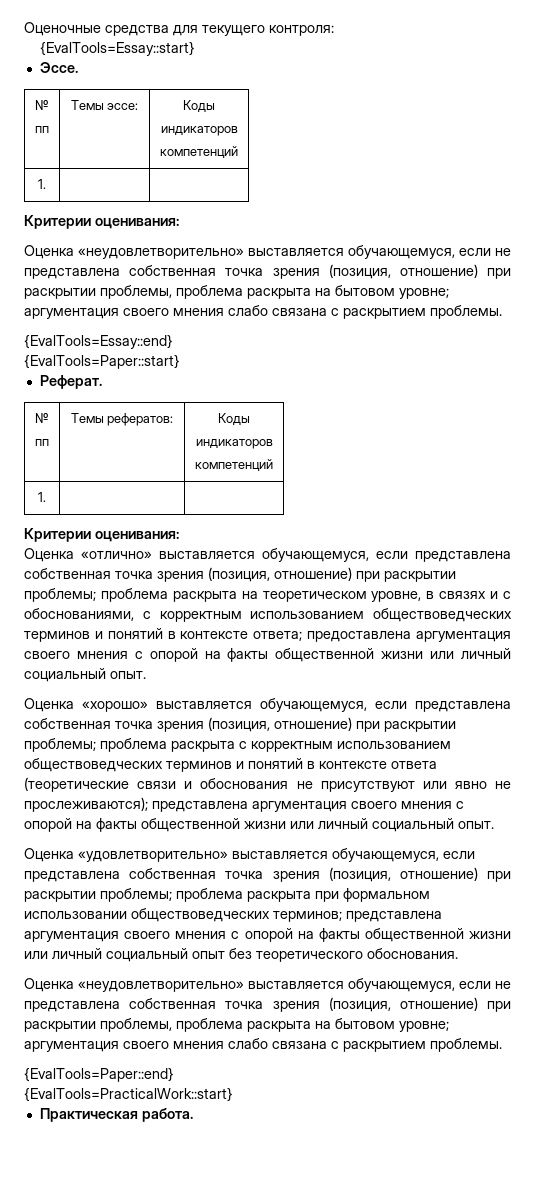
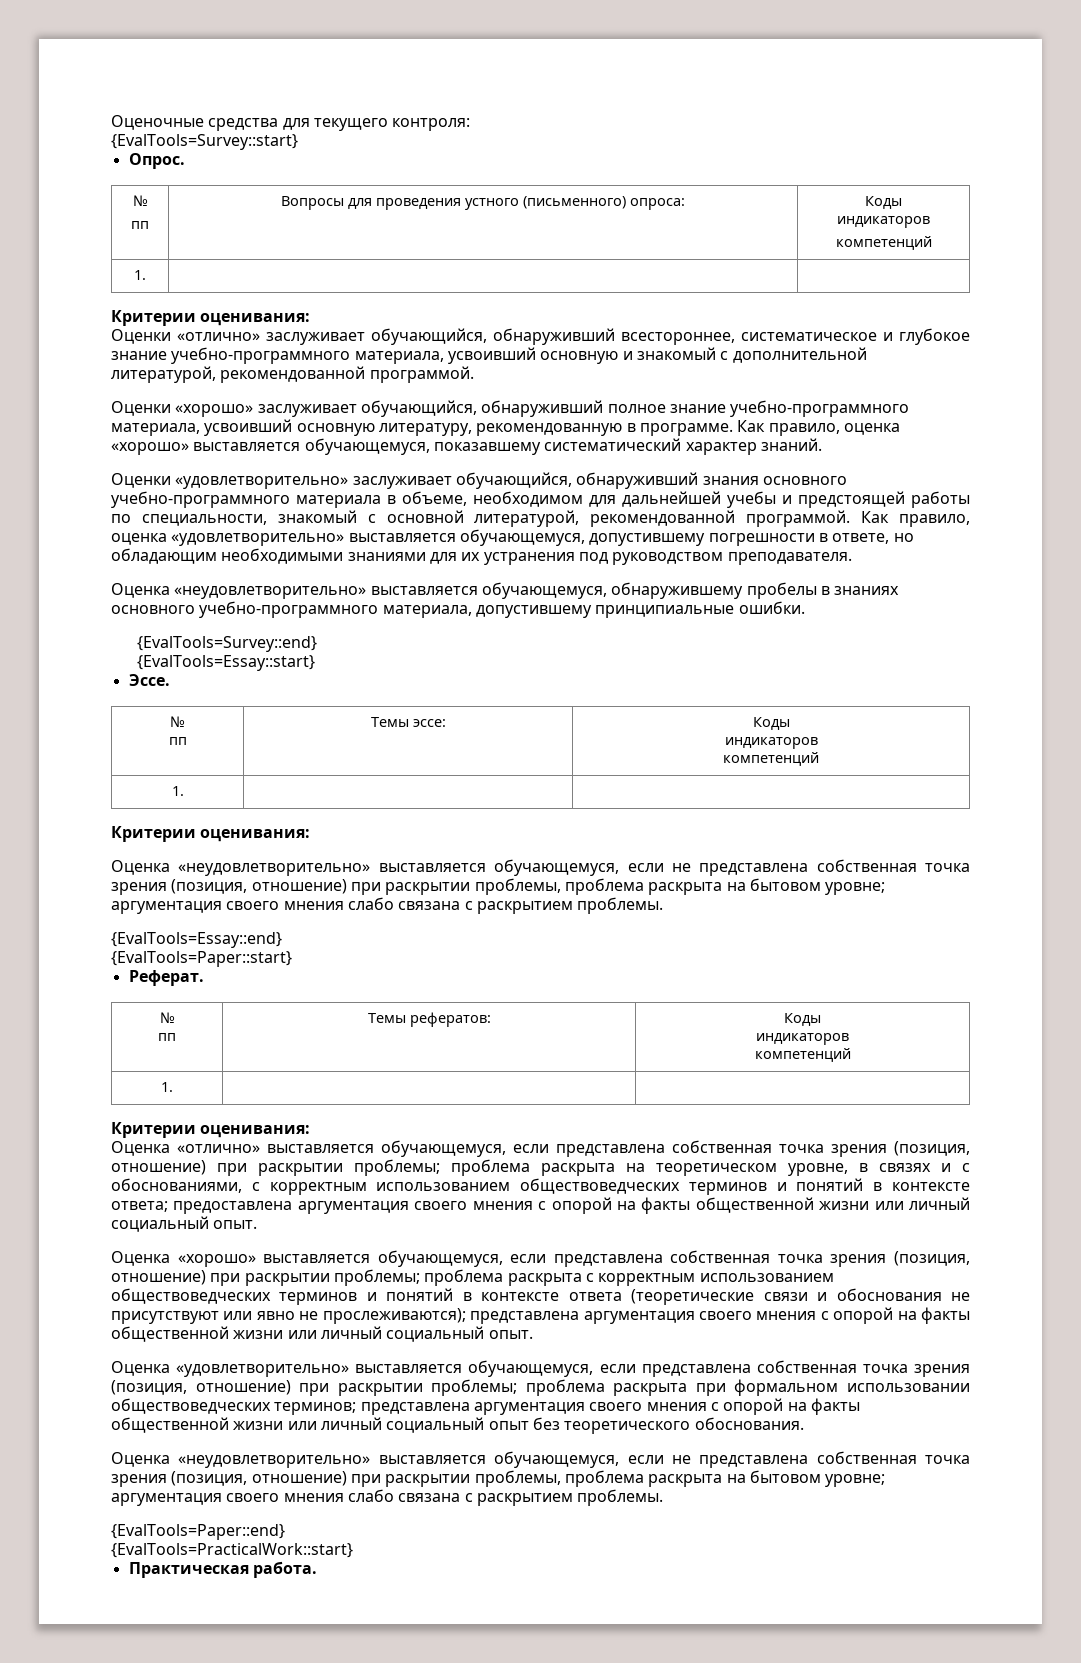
(334, 30) none -> [111,134,298,150] [128,153,185,169] [132,195,148,206] [131,221,149,229] [281,196,685,210] [865,196,902,209] [837,216,930,228] [835,236,932,250] [134,270,146,280] [111,310,311,326] [111,328,970,345] [111,347,867,364] [111,366,474,383] [111,400,910,417] [111,419,900,436] [111,438,822,455] [111,472,847,489] [111,491,970,508] [111,510,971,527] [111,529,914,546] [111,548,852,565] [111,582,900,599] [111,601,805,618] [136,636,317,652] // {EvalTools=Survey::start} // Опрос. // № // пп | Вопросы для проведения устного (письменного) опроса: | Коды // индикаторов // компетенций // 1. | | // Критерии оценивания: // Оценки «отлично» заслуживает обучающийся, обнаруживший всестороннее, систематическое и глубокое знание учебно-программного материала, усвоивший основную и знакомый с дополнительной литературой, рекомендованной программой. // Оценки «хорошо» заслуживает обучающийся, обнаруживший полное знание учебно-программного материала, усвоивший основную литературу, рекомендованную в программе. Как правило, оценка «хорошо» выставляется обучающемуся, показавшему систематический характер знаний. // Оценки «удовлетворительно» заслуживает обучающийся, обнаруживший знания основного учебно-программного материала в объеме, необходимом для дальнейшей учебы и предстоящей работы по специальности, знакомый с основной литературой, рекомендованной программой. Как правило, оценка «удовлетворительно» выставляется обучающемуся, допустившему погрешности в ответе, но обладающим необходимыми знаниями для их устранения под руководством преподавателя. // Оценка «неудовлетворительно» выставляется обучающемуся, обнаружившему пробелы в знаниях основного учебно-программного материала, допустившему принципиальные ошибки. // {EvalTools=Survey::end}

